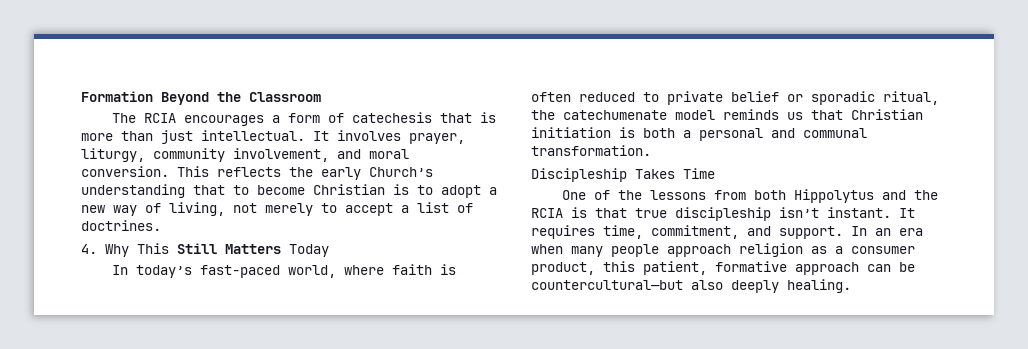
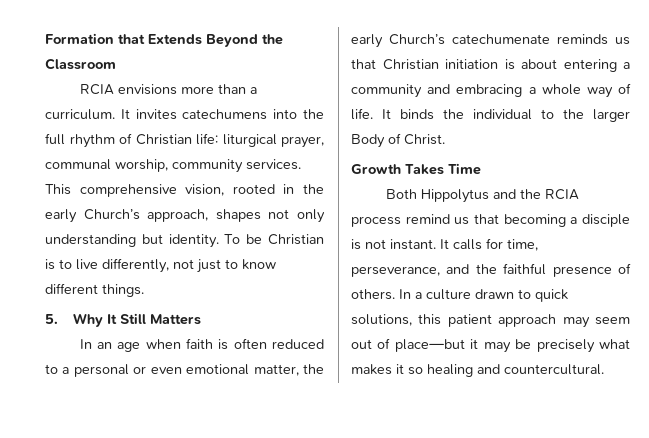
(153, 96) none -> [118,34,202,45] that Extends
[111,112,496,126] [81,130,465,144] [81,148,409,162] [81,166,433,180] [81,184,497,198] [81,202,473,216] [81,220,161,231] [81,243,169,257] The RCIA encourages a form of catechesis that is more than just intellectual. It involves prayer, liturgy, community involvement, and moral conversion. This reflects the early Church’s understanding that to become Christian is to adopt a new way of living, not merely to accept a list of doctrines. // 4. Why This -> [79,84,257,95] [45,109,324,120] [45,133,324,148] [45,159,301,173] [45,184,324,197] [45,209,325,223] [45,234,324,248] [45,258,276,273] [45,283,144,297] [45,313,118,327] RCIA envisions more than a curriculum. It invites catechumens into the full rhythm of Christian life: liturgical prayer, communal worship, community services. This comprehensive vision, rooted in the early Church’s approach, shapes not only understanding but identity. To be Christian is to live differently, not just to know different things. // 5. Why It
[289,244,329,257] [111,265,384,278] Today // In today’s fast-paced world, where -> [79,339,181,352] // In an age when
[667,91,939,105] [531,110,715,120] private belief or sporadic ritual, the catechumenate model -> [62,364,324,377] [351,34,550,48] a personal or even emotional matter, the early Church’s catechumenate
[643,128,867,141] [531,145,651,156] [531,168,715,182] [561,189,938,203] [531,207,915,221] [531,225,923,239] [531,243,915,257] [531,261,915,275] [531,279,851,293] both a personal and communal transformation. // Discipleship Takes Time // One of the lessons from both Hippolytus and the RCIA is that true discipleship isn’t instant. It requires time, commitment, and support. In an era when many people approach religion as a consumer product, this patient, formative approach can be countercultural—but also deeply healing. -> [521,59,630,72] [351,83,631,98] [351,108,630,122] [351,133,445,148] [351,163,481,175] [385,189,579,203] [351,214,630,227] [351,238,538,251] [351,263,631,277] [351,289,568,302] [351,314,630,328] [351,338,630,353] [351,364,604,377] about entering a community and embracing a whole way of life. It binds the individual to the larger Body of Christ. // Growth Takes Time // Both Hippolytus and the RCIA process remind us that becoming a disciple is not instant. It calls for time, perseverance, and the faithful presence of others. In a culture drawn to quick solutions, this patient approach may seem out of place—but it may be precisely what makes it so healing and countercultural.

